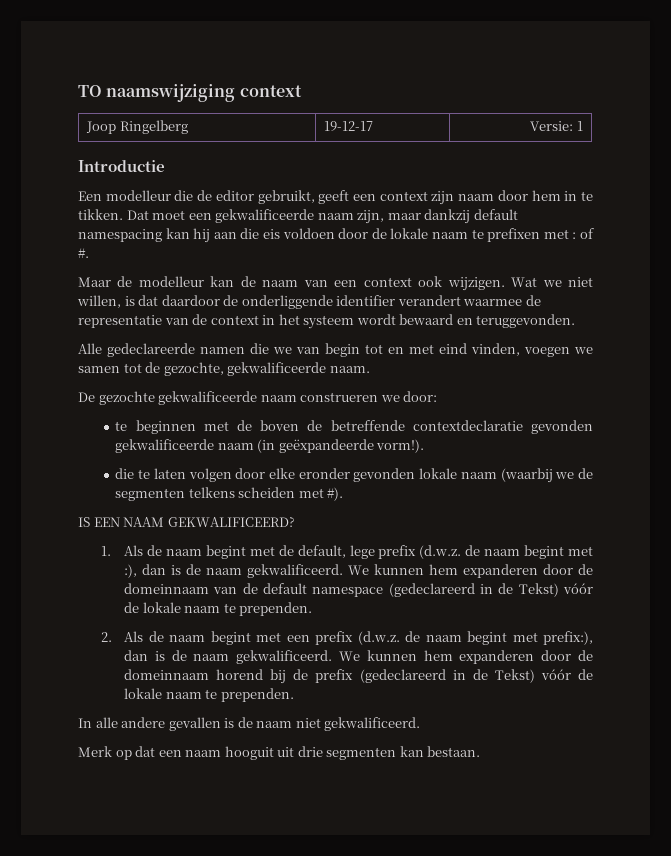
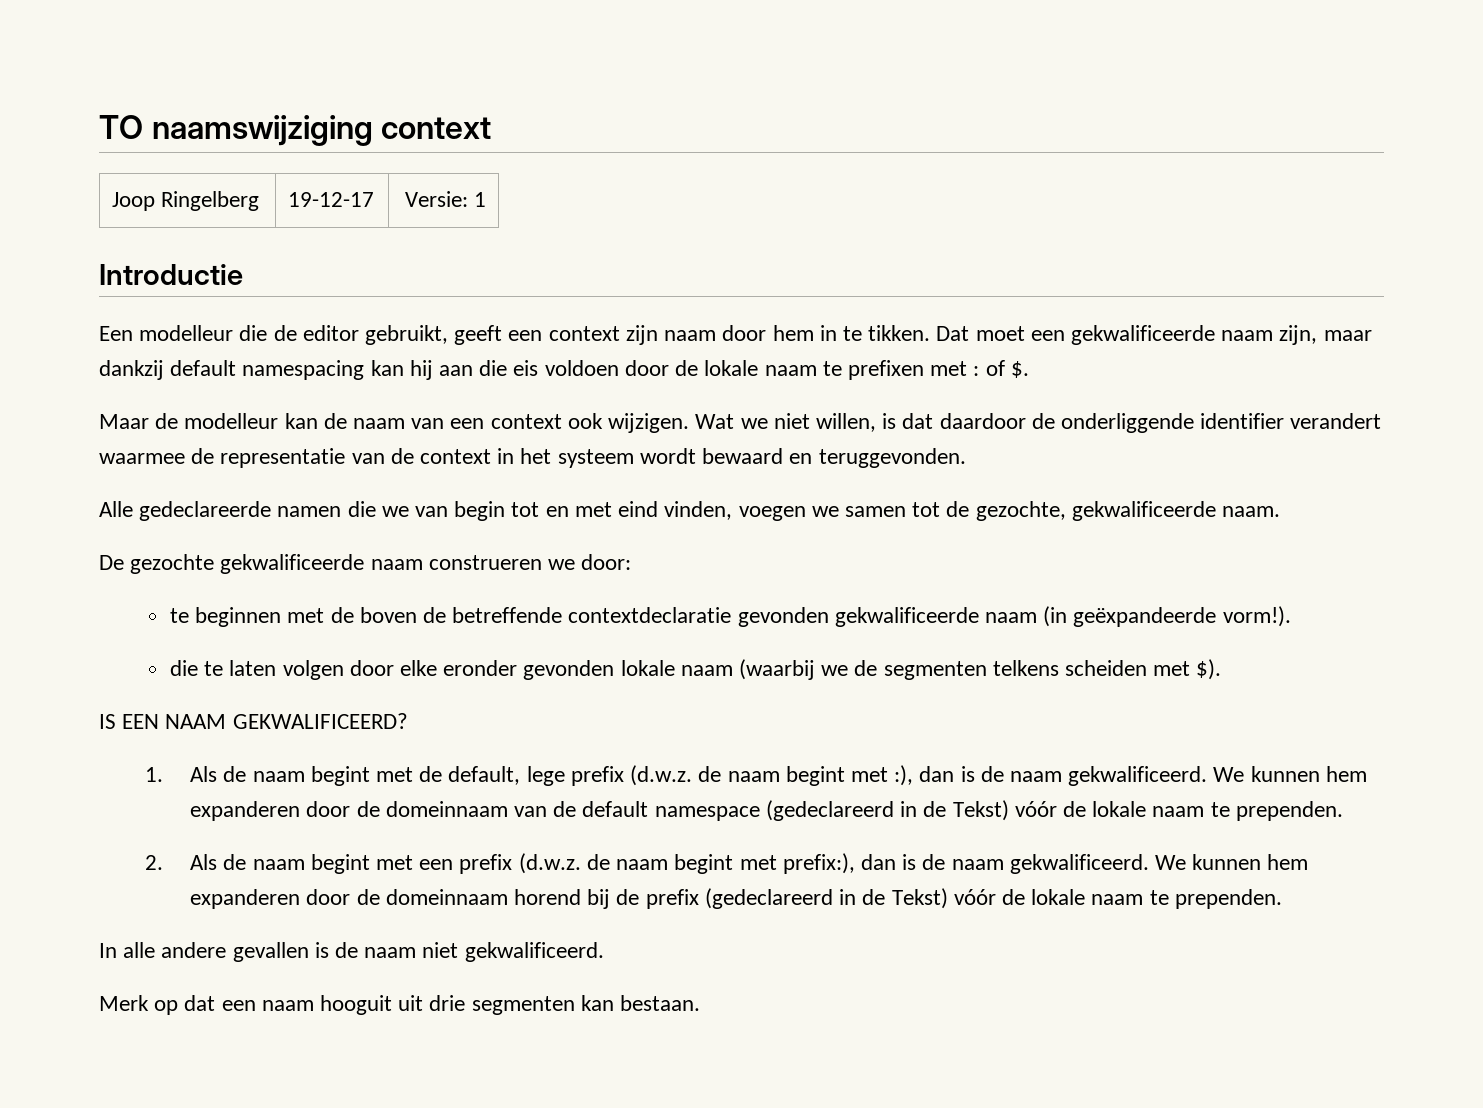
[78,248,89,258] #. -> [1010,361,1029,378] $.
[327,487,344,501] #). -> [1196,659,1222,680] $).

